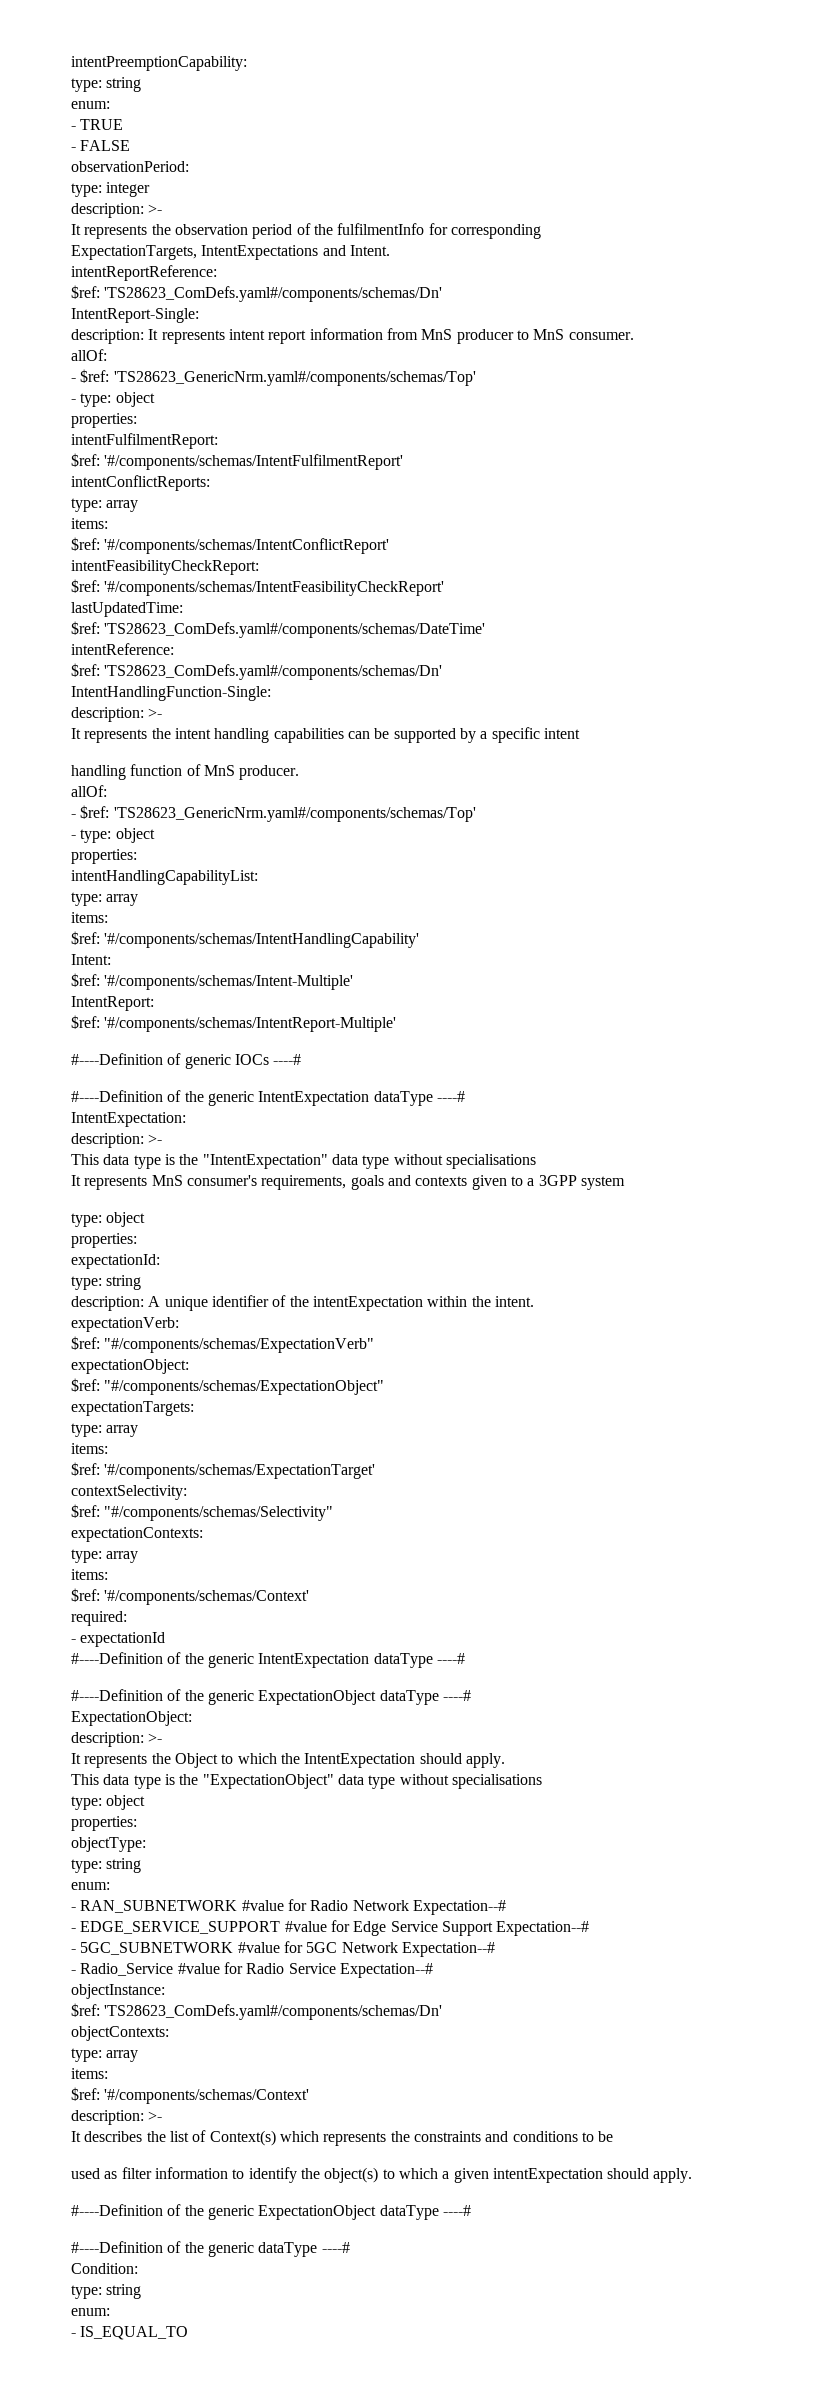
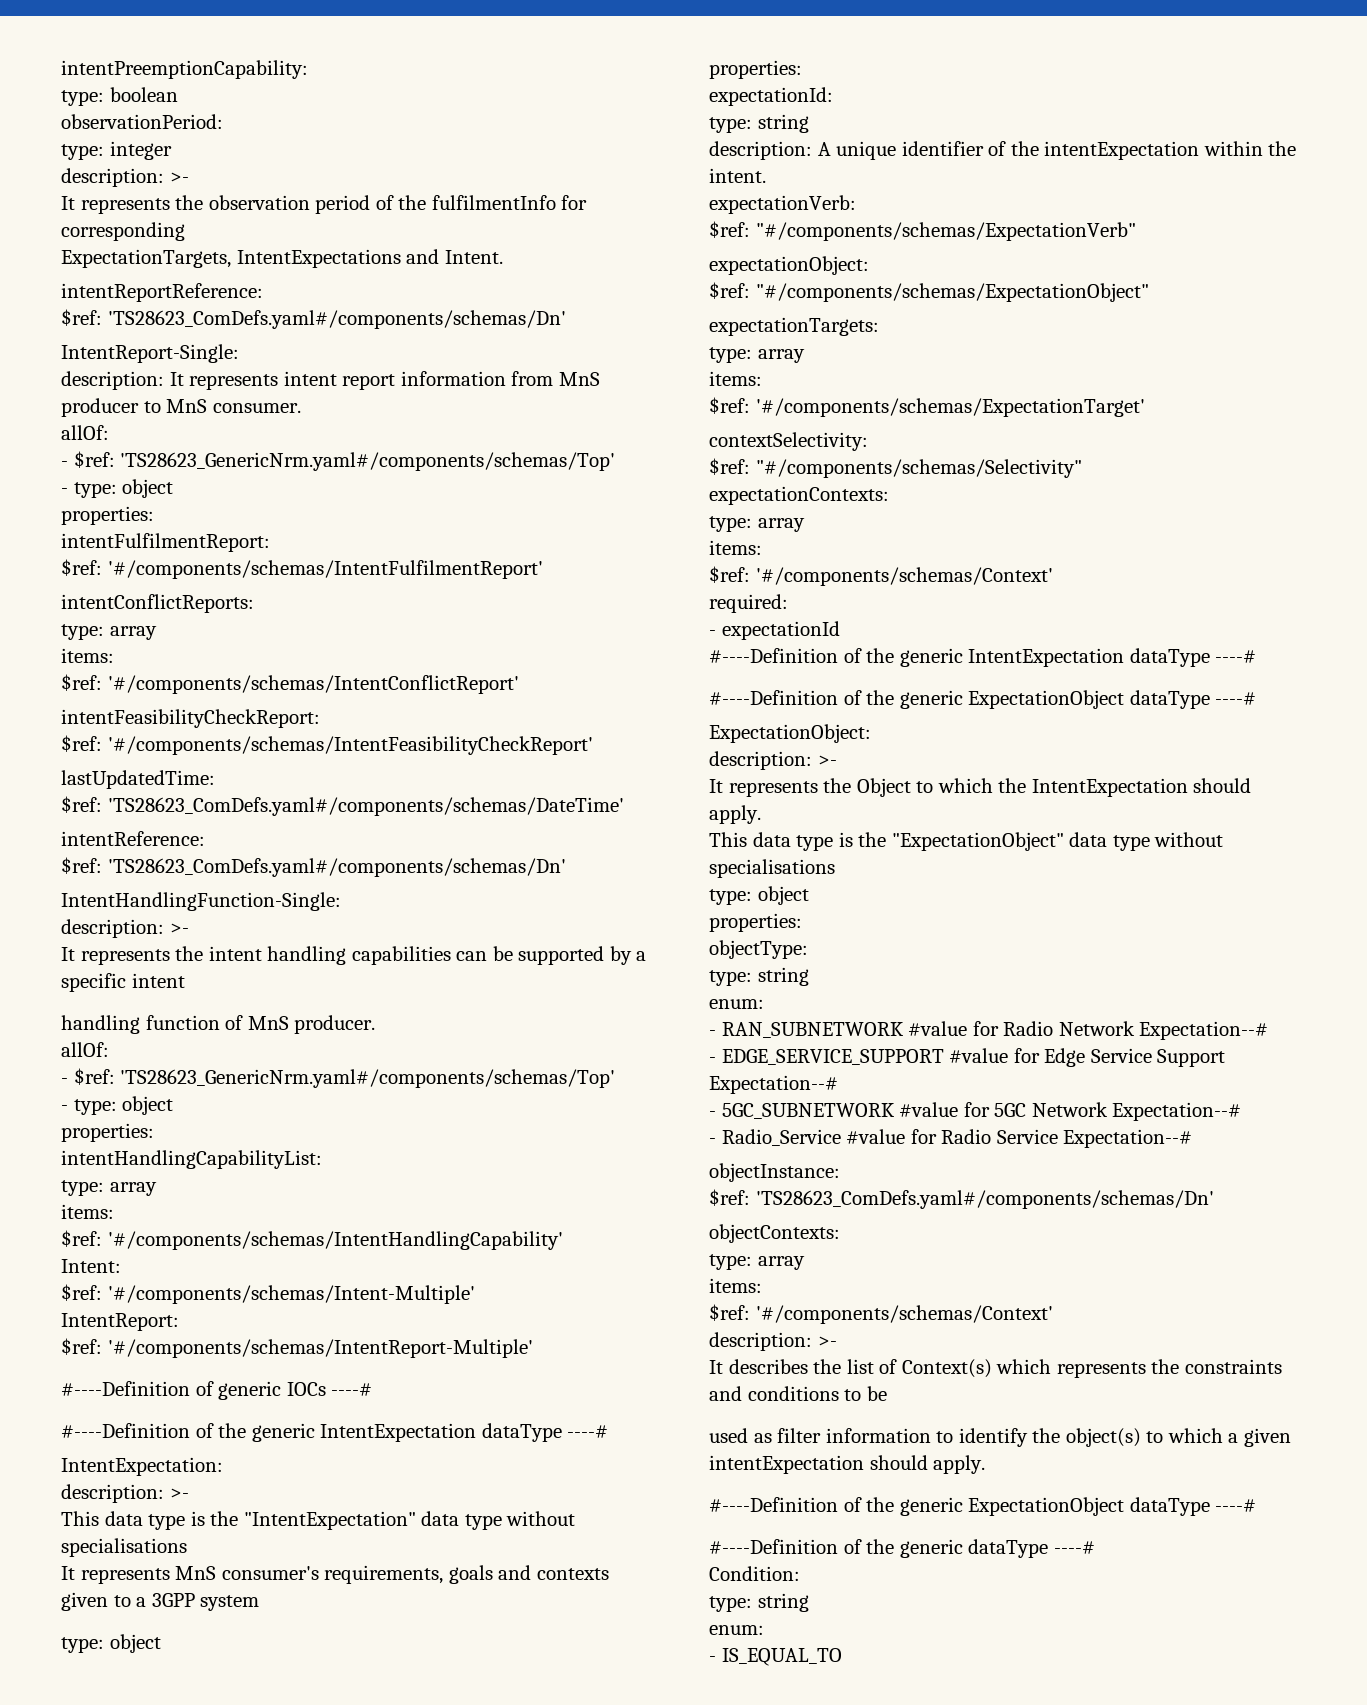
[106,77,142,92] [71,101,110,109] [71,119,124,130] [71,140,131,151] string // enum: // - TRUE // - FALSE -> [109,87,178,102] boolean

